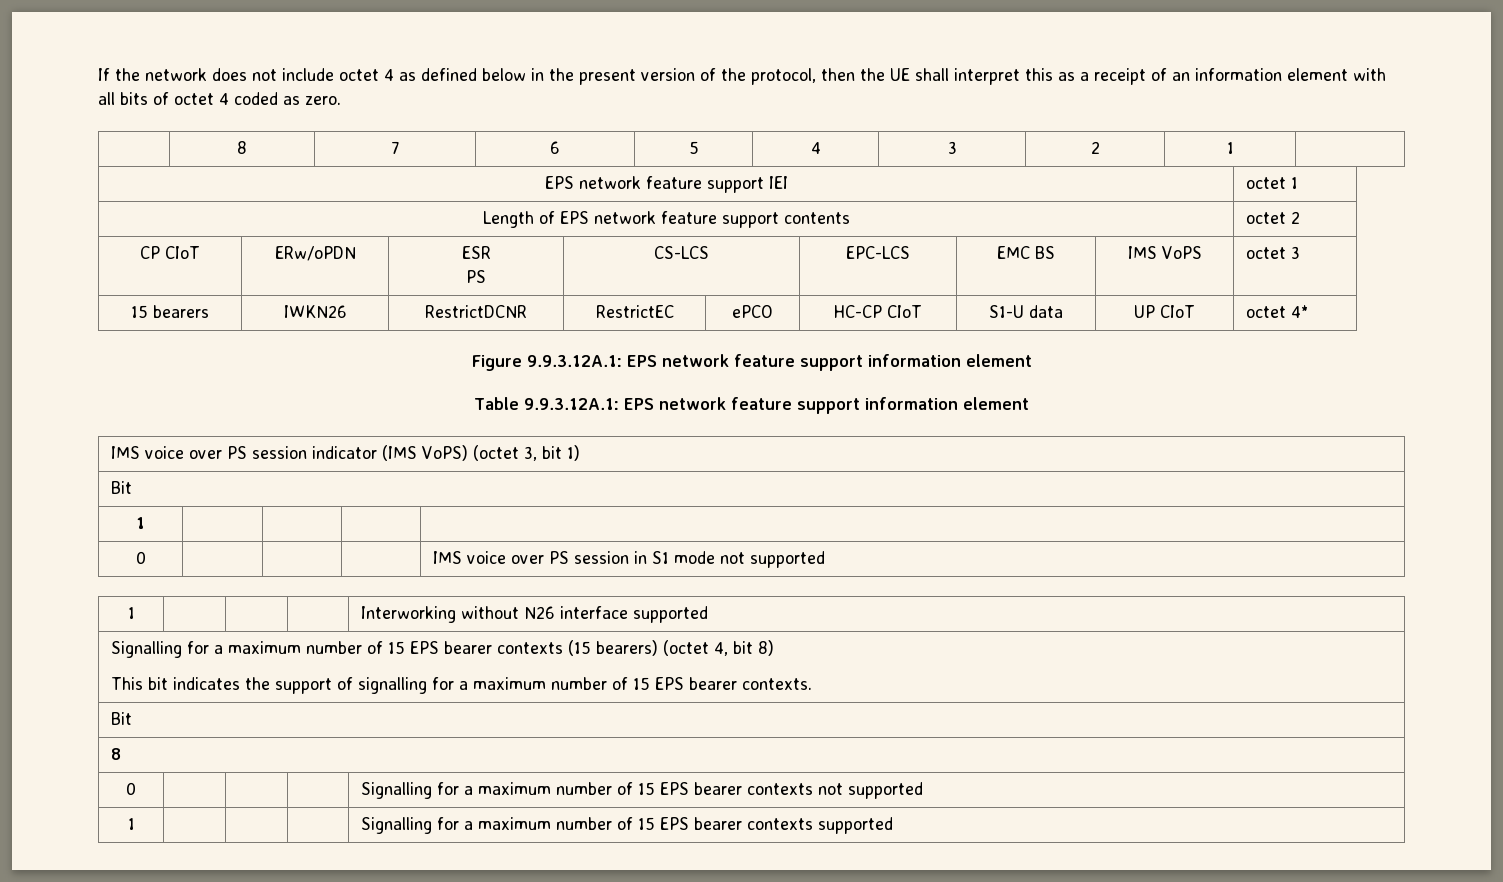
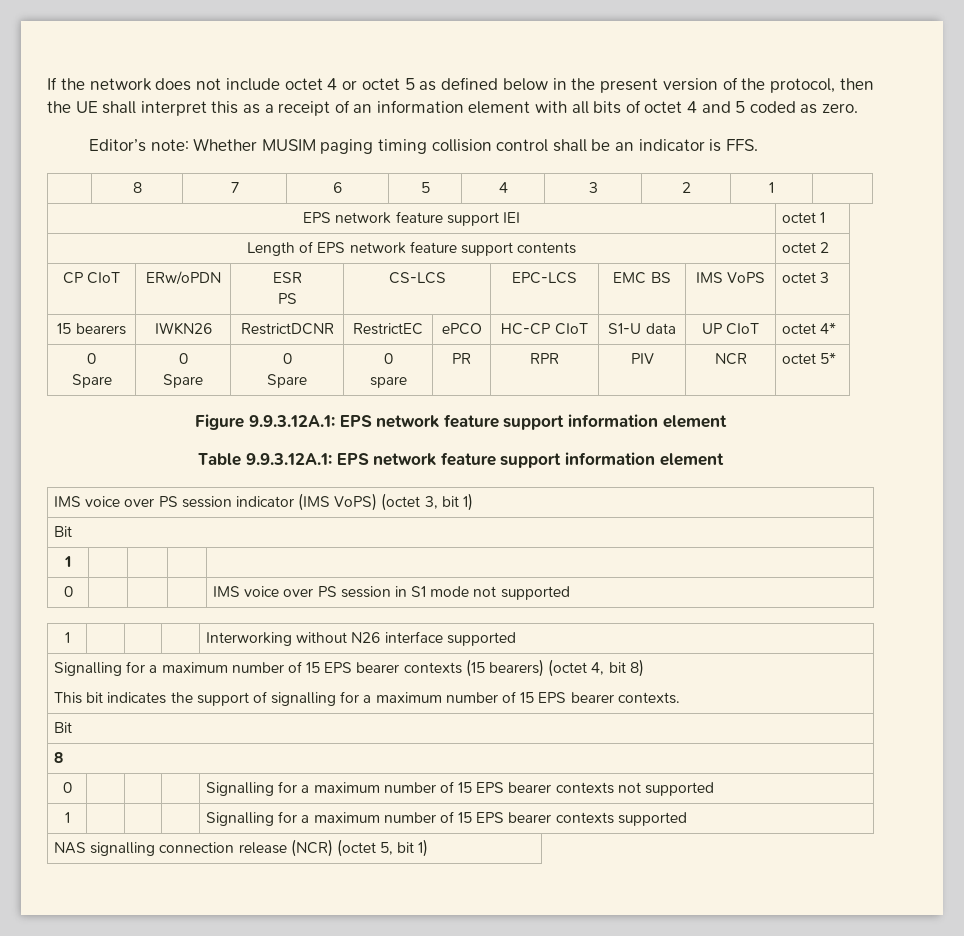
(394, 75) none -> [342,78,415,90] or octet 5
(229, 99) none -> [701,101,746,113] and 5
(341, 100) none -> [89,138,758,154] // Editor’s note: Whether MUSIM paging timing collision control shall be an indicator is FFS.
(1309, 311) none -> [87,353,96,364] [71,374,112,388] [178,353,188,364] [163,374,203,388] [282,353,292,364] [267,374,307,388] [383,353,393,364] [369,376,407,388] [452,353,471,364] [530,353,559,364] [630,353,654,364] [714,353,747,365] [781,352,837,364] // 0 // Spare | 0 // Spare | 0 // Spare | 0 // spare | PR | RPR | PIV | NCR | octet 5*
(893, 825) none -> [53,839,429,857] // NAS signalling connection release (NCR) (octet 5, bit 1)

